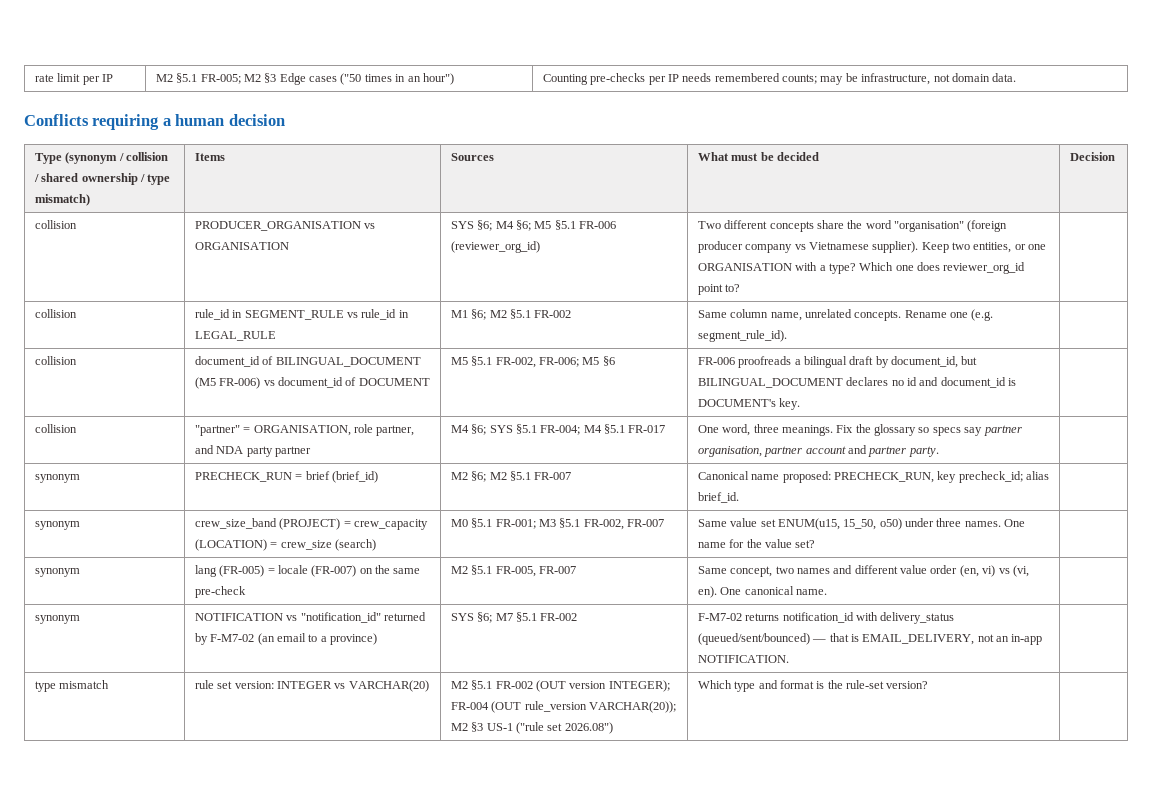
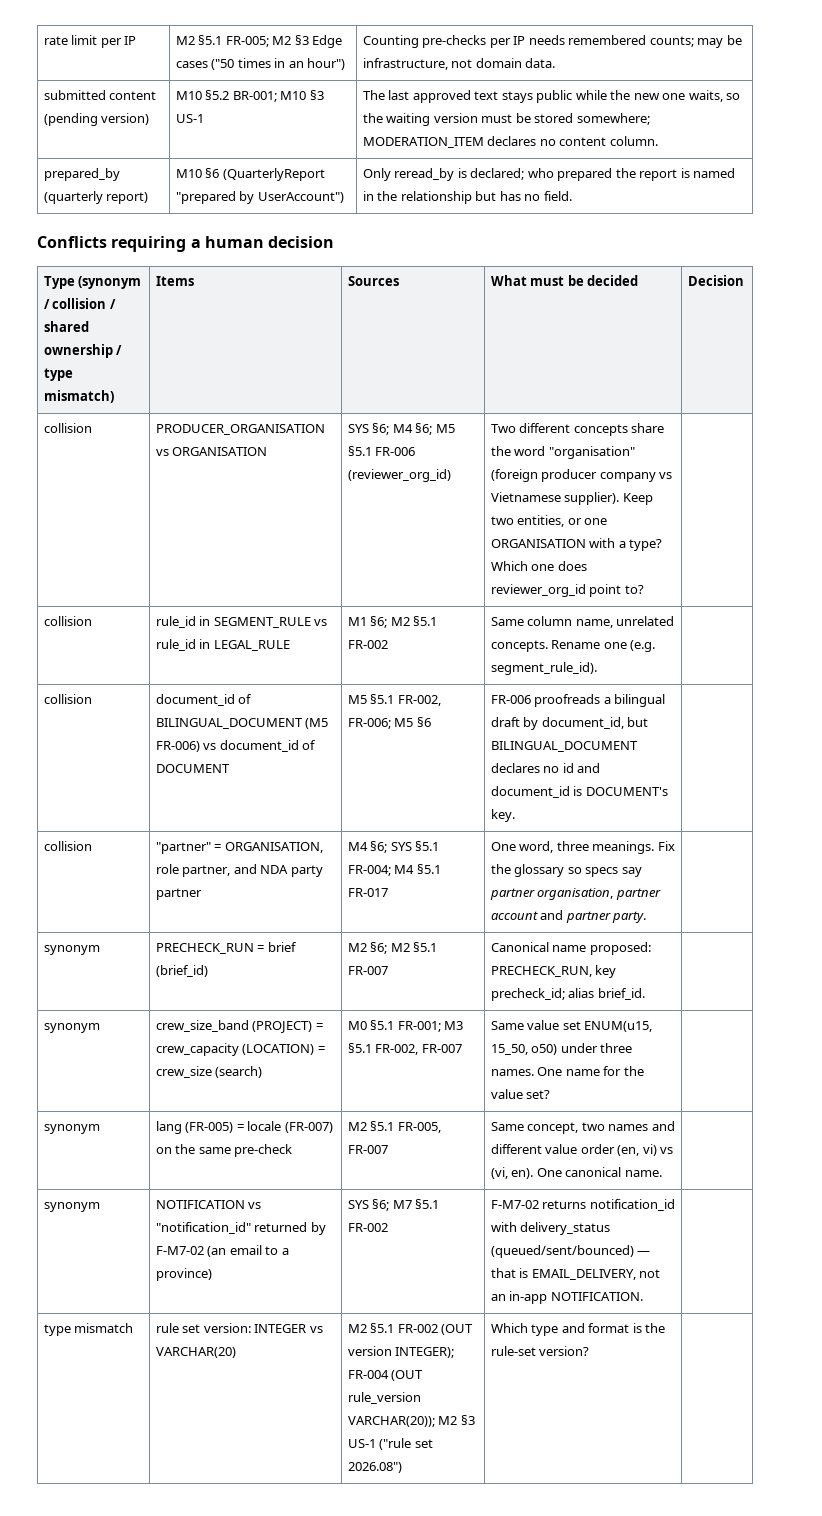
(1017, 77) none -> [43,90,157,100] [43,113,150,126] [175,90,324,102] [175,114,204,123] [362,90,741,103] [362,113,650,126] [362,136,658,148] [43,168,120,181] [43,191,149,204] [175,168,325,181] [175,191,344,204] [362,168,736,181] [362,191,572,204] // submitted content (pending version) | M10 §5.2 BR-001; M10 §3 US-1 | The last approved text stays public while the new one waits, so the waiting version must be stored somewhere; MODERATION_ITEM declares no content column. // prepared_by (quarterly report) | M10 §6 (QuarterlyReport "prepared by UserAccount") | Only reread_by is declared; who prepared the report is named in the relationship but has no field.

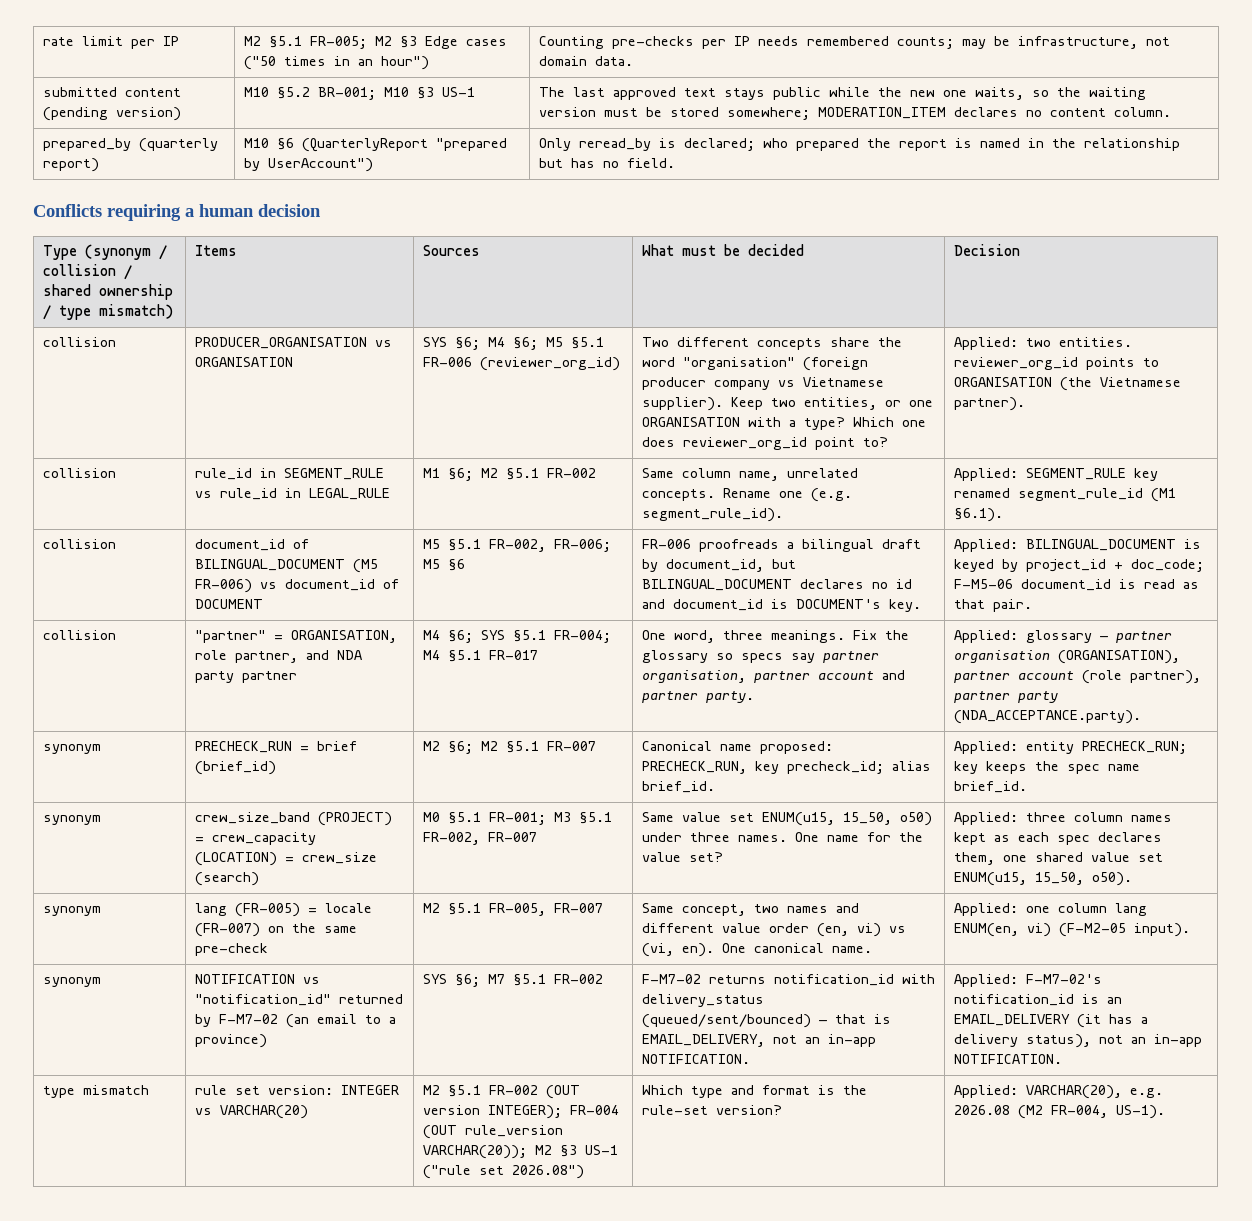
(644, 589) none -> [953,337,1132,350] [953,357,1159,370] [953,377,1181,391] [953,397,1025,411] Applied: two entities. reviewer_org_id points to ORGANISATION (the Vietnamese partner).
(597, 668) none -> [953,468,1158,481] [953,488,1176,502] [953,508,1003,522] Applied: SEGMENT_RULE key renamed segment_rule_id (M1 §6.1).
(515, 815) none -> [953,539,1201,552] [953,559,1204,572] [953,579,1199,591] [953,599,1032,612] Applied: BILINGUAL_DOCUMENT is keyed by project_id + doc_code; F-M5-06 document_id is read as that pair.
(647, 917) none -> [953,630,1172,643] [953,650,1180,664] [953,670,1201,684] [953,691,1058,703] [953,710,1141,724] Applied: glossary — partner organisation (ORGANISATION), partner account (role partner), partner party (NDA_ACCEPTANCE.party).
(645, 994) none -> [953,741,1187,754] [953,761,1140,774] [953,781,1027,793] Applied: entity PRECHECK_RUN; key keeps the spec name brief_id.
(551, 1094) none -> [953,812,1172,825] [953,832,1162,845] [953,852,1163,865] [953,872,1132,886] Applied: three column names kept as each spec declares them, one shared value set ENUM(u15, 15_50, o50).
(662, 1173) none -> [953,903,1147,916] [953,923,1190,937] Applied: one column lang ENUM(en, vi) (F-M2-05 input).
(643, 1296) none -> [953,974,1102,987] [953,994,1122,1006] [953,1014,1148,1028] [953,1034,1202,1048] [953,1054,1062,1064] Applied: F-M7-02's notification_id is an EMAIL_DELIVERY (it has a delivery status), not an in-app NOTIFICATION.
(590, 1351) none -> [953,1085,1163,1099] [953,1105,1165,1119] Applied: VARCHAR(20), e.g. 2026.08 (M2 FR-004, US-1).

